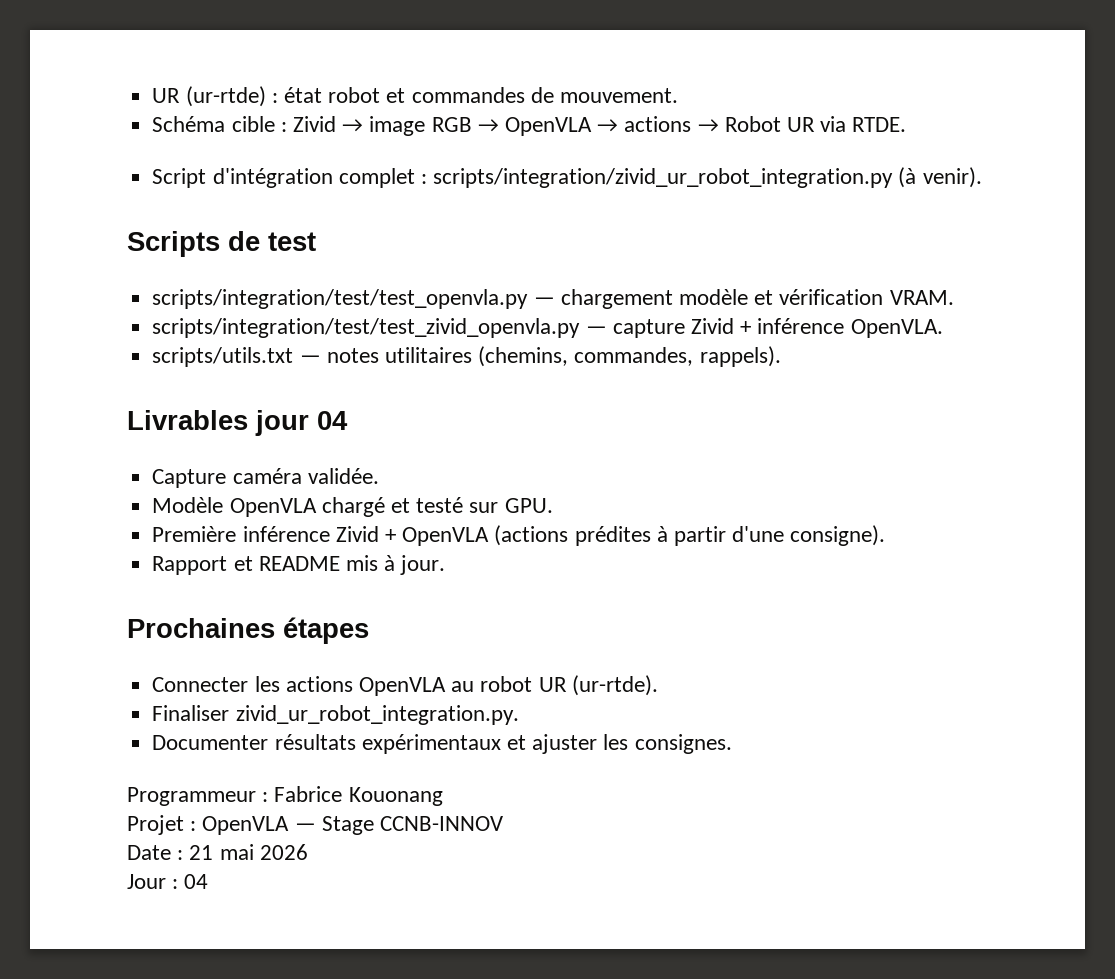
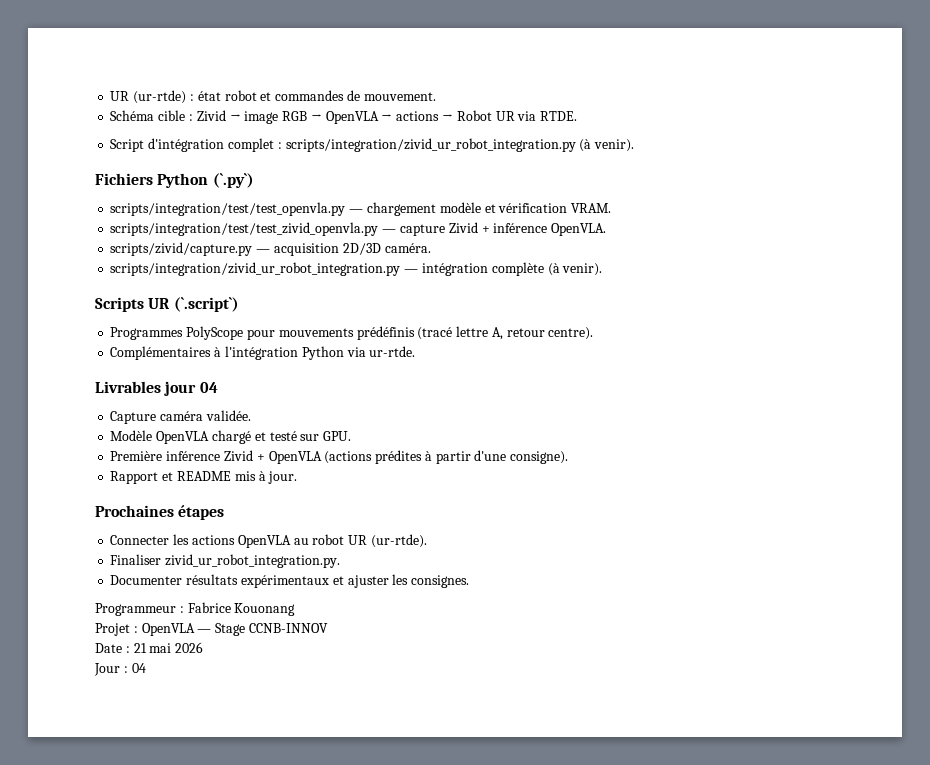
[127,231,316,257] Scripts de test -> [95,173,254,188] Fichiers Python (`.py`)
[152,346,781,367] scripts/utils.txt — notes utilitaires (chemins, commandes, rappels). -> [110,242,431,256] [110,262,603,276] [95,297,239,312] [110,326,594,340] [110,346,416,360] scripts/zivid/capture.py — acquisition 2D/3D caméra. // scripts/integration/zivid_ur_robot_integration.py — intégration complète (à venir). // Scripts UR (`.script`) // Programmes PolyScope pour mouvements prédéfinis (tracé lettre A, retour centre). // Complémentaires à l'intégration Python via ur-rtde.

